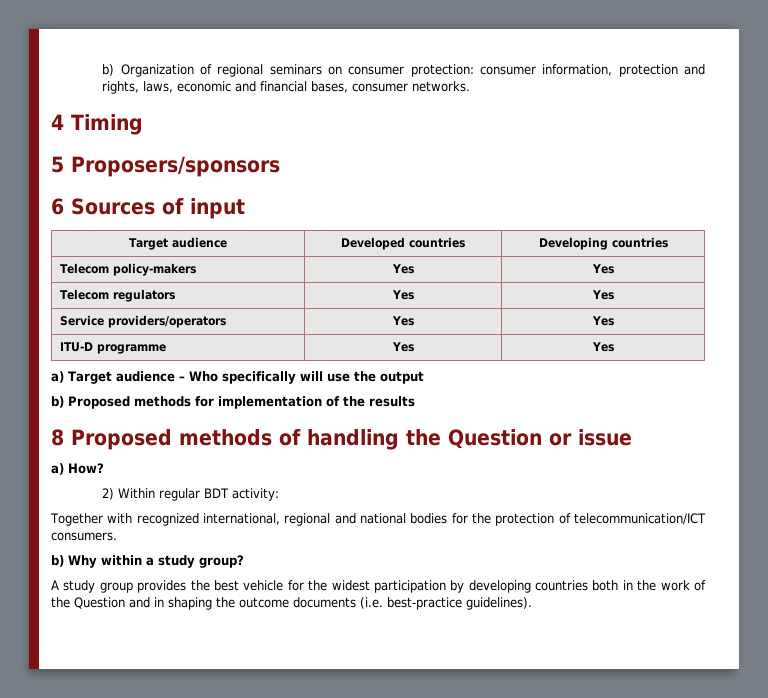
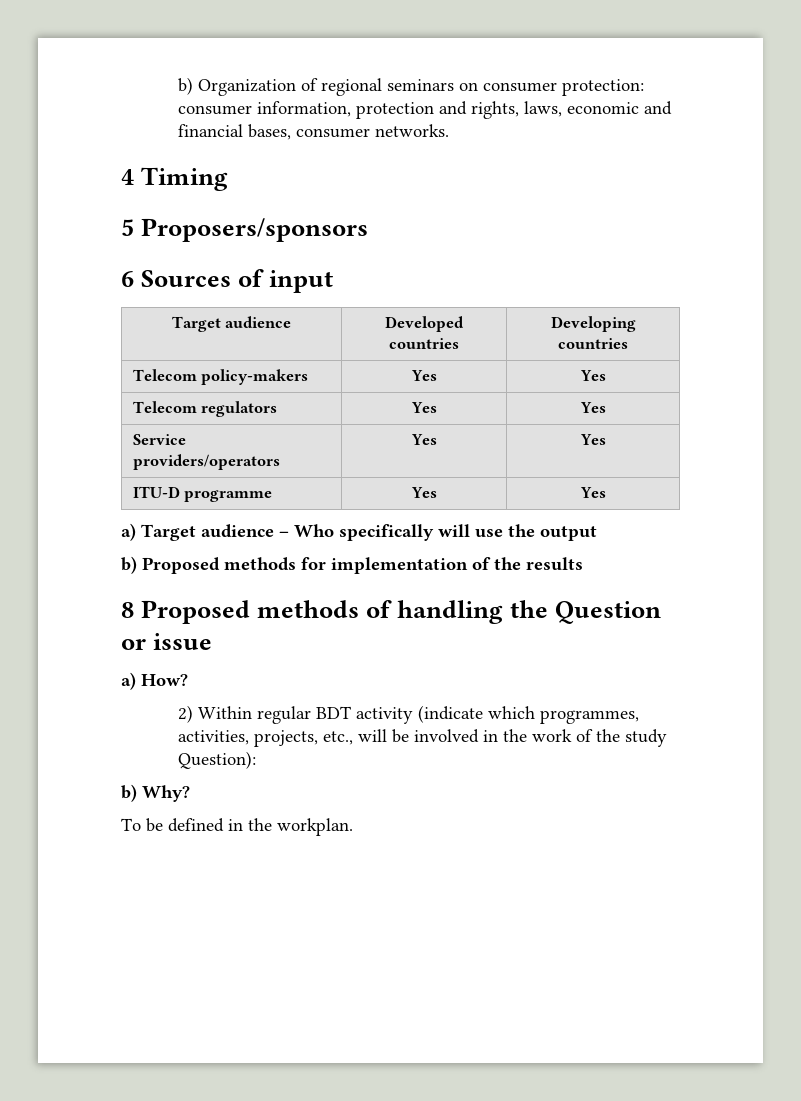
[232,488,280,501] [50,513,707,526] [51,532,117,541] [51,555,244,568] [51,580,619,593] activity: // Together with recognized international, regional and national bodies for the protection of telecommunication/ICT consumers. // b) Why within a study group? // A study group provides the best vehicle for the widest participation by developing countries both -> [356,705,640,724] [178,729,480,747] activity (indicate which programmes, activities, projects, etc., will be involved
[74,597,532,610] Question and in shaping the outcome documents (i.e. best-practice guidelines). -> [625,729,668,747] [178,751,257,769] [121,784,190,802] [121,818,353,836] study Question): // b) Why? // To be defined in the workplan.

